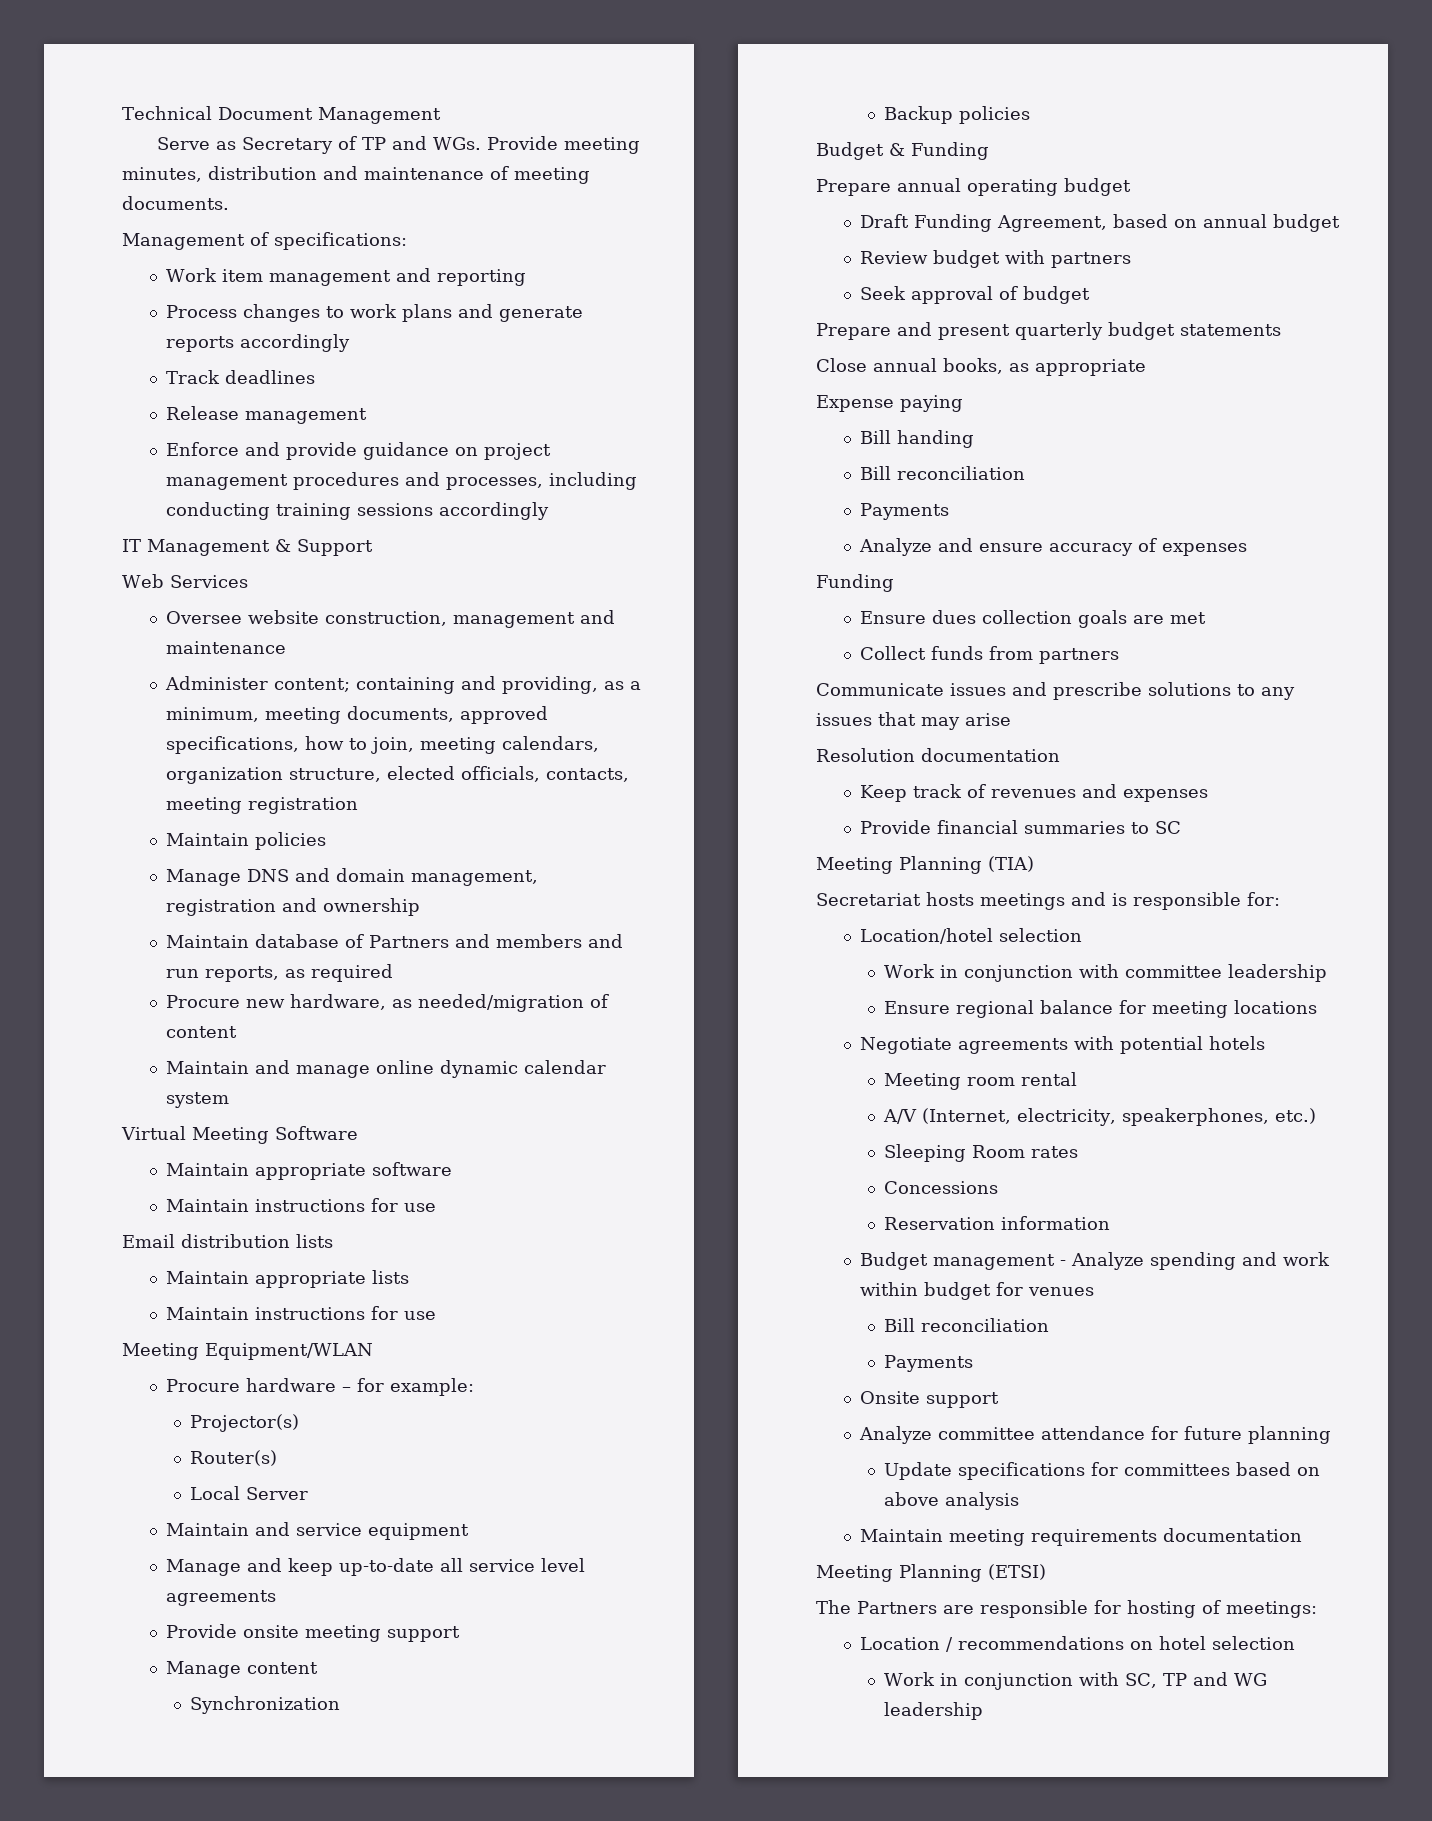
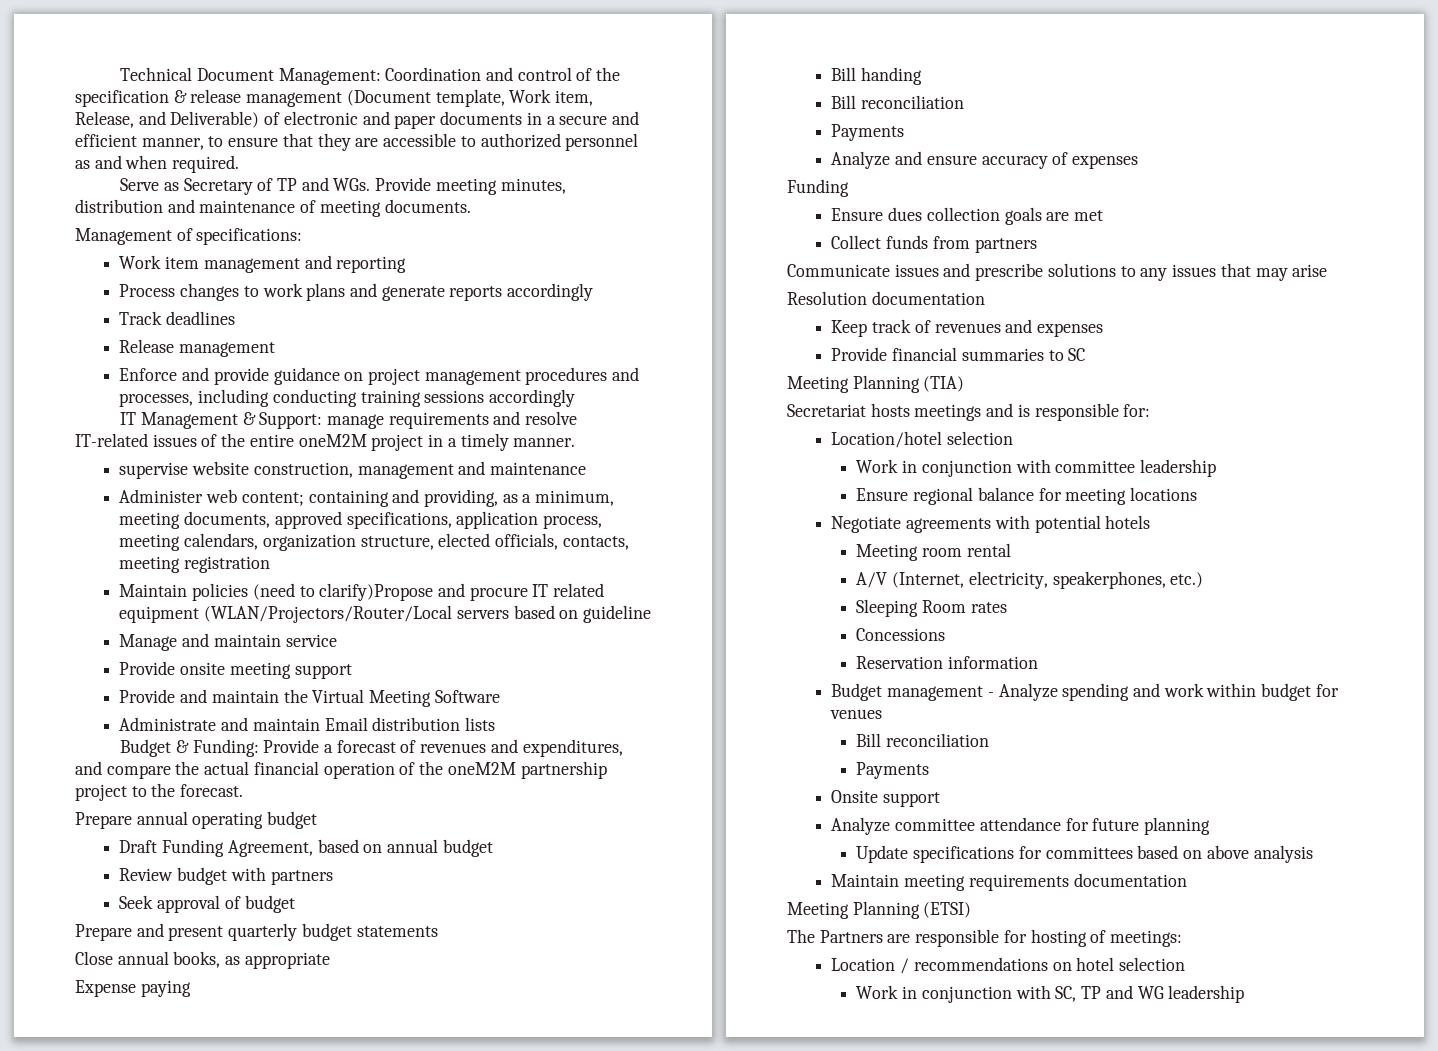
[317,107,441,124] Management -> [278,67,621,85] [75,89,594,107] [75,111,639,129] [75,133,639,151] [75,155,240,173] Management: Coordination and control of the specification & release management (Document template, Work item, Release, and Deliverable) of electronic and paper documents in a secure and efficient manner, to ensure that they are accessible to authorized personnel as and when required.
[297,539,373,556] [122,574,248,588] [165,611,242,624] Support // Web Services // Oversee -> [259,411,578,429] [75,433,576,451] [119,462,189,479] Support: manage requirements and resolve IT-related issues of the entire oneM2M project in a timely manner. // supervise
(268, 683) none -> [206,489,238,503] web
[304,736,414,754] how to join, -> [456,511,602,529] application process,
[165,868,538,886] [165,898,420,916] [165,934,623,948] [165,964,393,982] [165,994,609,1012] [165,1026,237,1038] [165,1060,606,1078] [165,1092,229,1108] [121,1126,358,1144] [165,1162,452,1180] [165,1198,436,1212] [122,1234,333,1248] [165,1270,409,1288] [165,1306,436,1320] [122,1343,373,1360] [165,1378,474,1396] [189,1414,299,1432] [189,1450,277,1466] [189,1486,308,1500] [165,1522,469,1540] // Manage DNS and domain management, registration and ownership // Maintain database of Partners and members and run reports, as required // Procure new hardware, as needed/migration of content // Maintain and manage online dynamic calendar system // Virtual Meeting Software // Maintain appropriate software // Maintain instructions for use // Email distribution lists // Maintain appropriate lists // Maintain instructions for use // Meeting Equipment/WLAN // Procure hardware – for example: // Projector(s) // Router(s) // Local Server // Maintain and service equipment -> [252,583,605,601] [119,605,651,623] (need to clarify)Propose and procure IT related equipment (WLAN/Projectors/Router/Local servers based on guideline
[287,1558,585,1576] [165,1590,276,1606] keep up-to-date all service level agreements -> [213,634,337,647] maintain service
[165,1661,318,1678] [189,1696,340,1714] [883,106,1030,124] [816,142,989,160] Manage content // Synchronization // Backup policies // Budget & Funding -> [119,689,500,707] [119,717,495,731] [120,739,623,757] [75,761,607,779] [75,783,244,801] Provide and maintain the Virtual Meeting Software // Administrate and maintain Email distribution lists // Budget & Funding: Provide a forecast of revenues and expenditures, and compare the actual financial operation of the oneM2M partnership project to the forecast.

